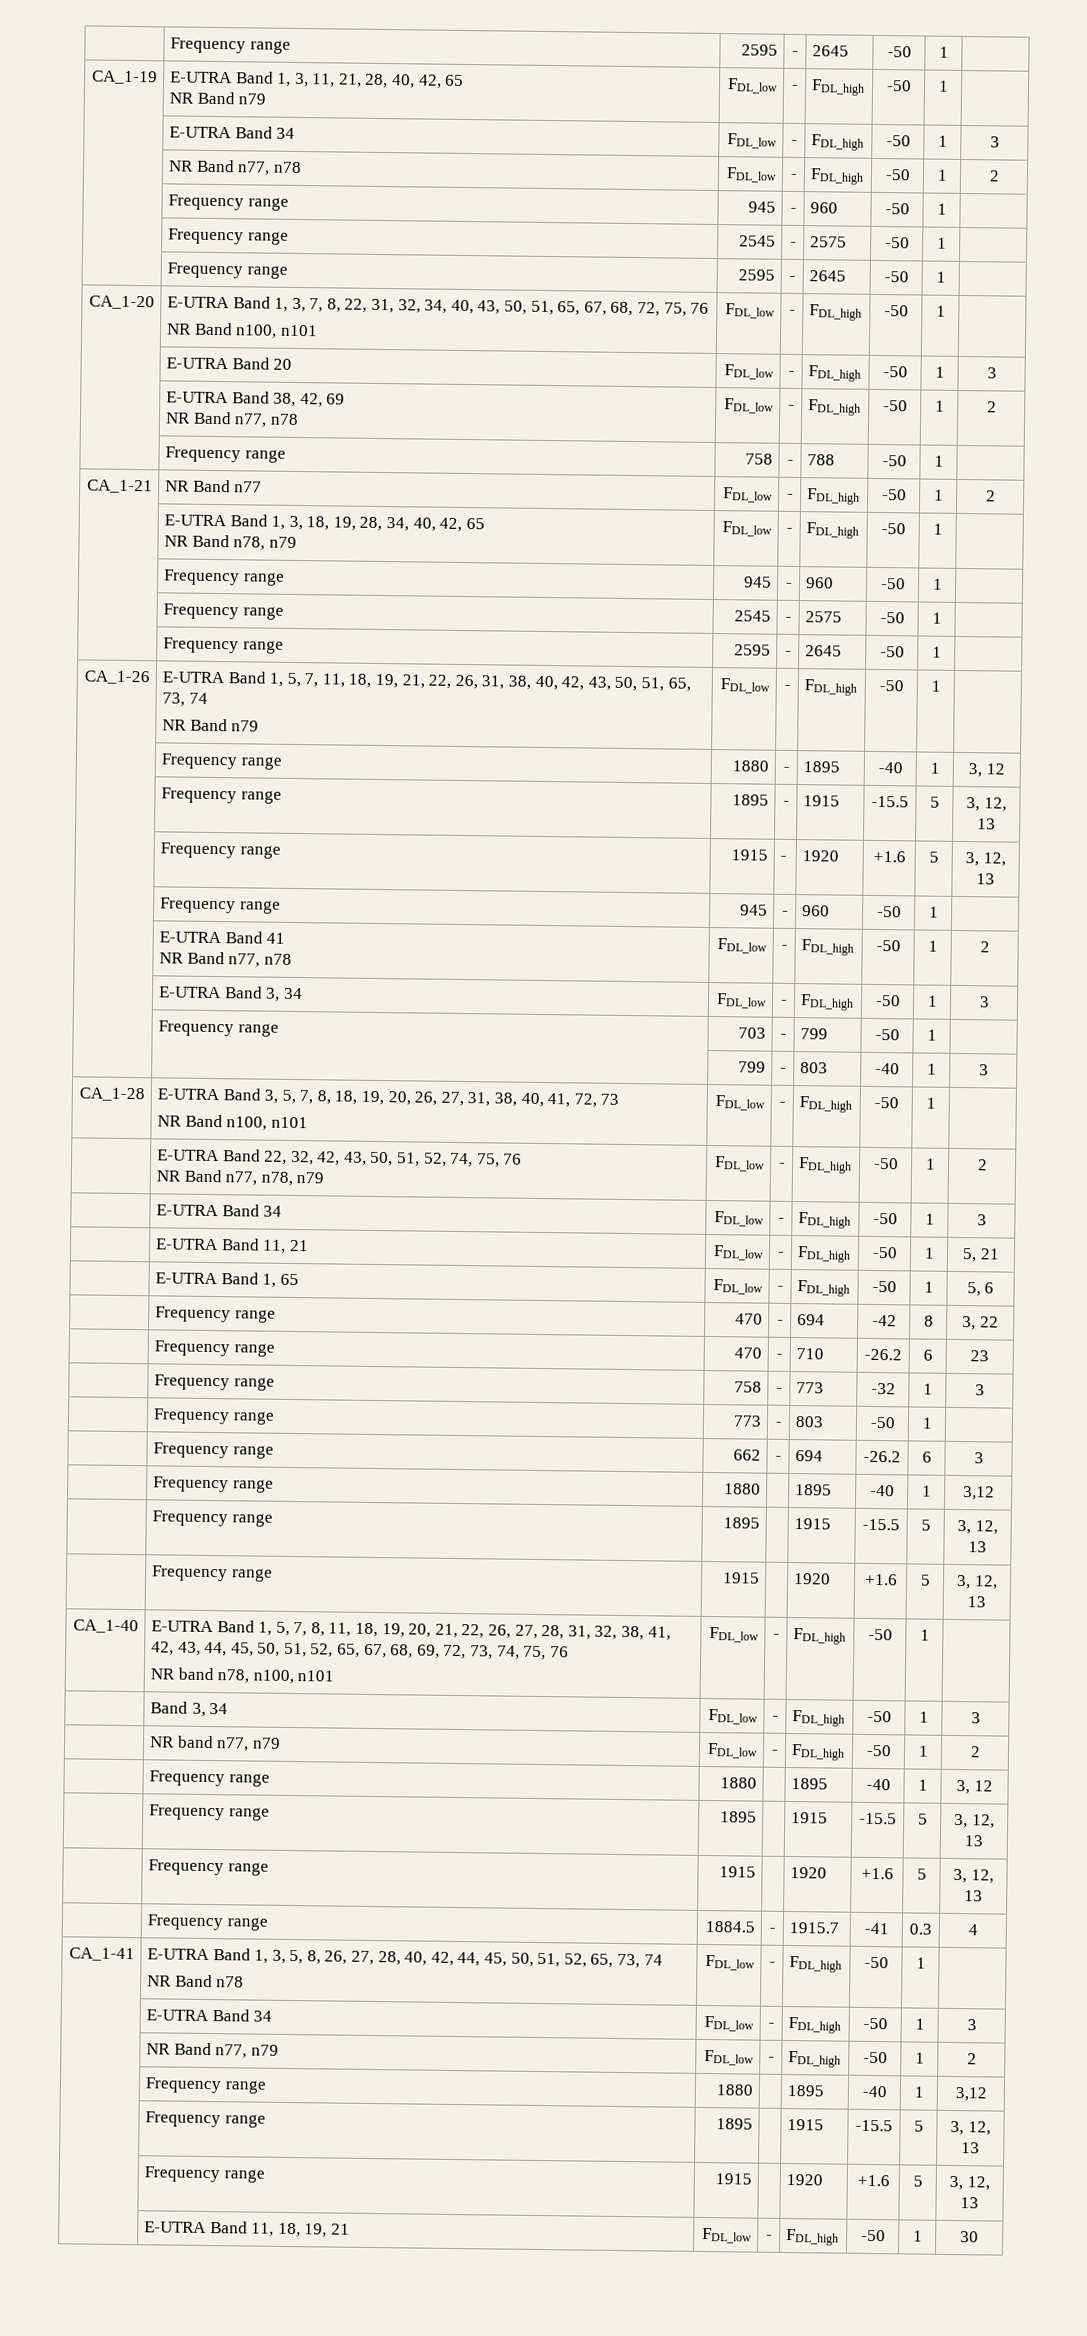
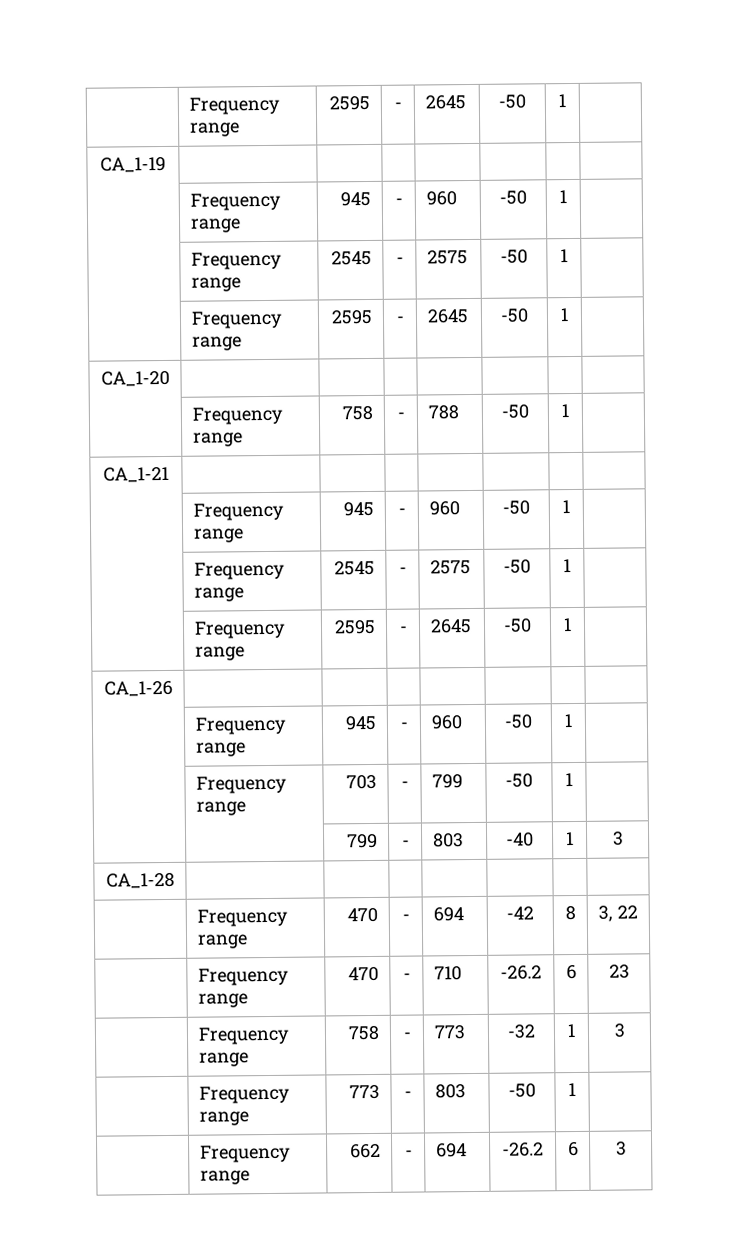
[169,71,465,89] [168,91,267,105] [727,78,779,94] [791,84,799,90] [810,79,865,96] [885,80,912,92] [937,80,949,92] [168,126,296,139] [727,133,778,149] [790,139,798,145] [810,134,864,151] [885,135,911,147] [937,135,948,147] [989,136,1000,148] [167,159,302,176] [726,167,778,183] [789,173,797,179] [809,168,864,185] [884,169,911,181] [936,169,948,181] [988,170,1000,182] E-UTRA Band 1, 3, 11, 21, 28, 40, 42, 65 // NR Band n79 | FDL_low | - | FDL_high | -50 | 1 | // | E-UTRA Band 34 | FDL_low | - | FDL_high | -50 | 1 | 3 // | NR Band n77, n78 | FDL_low | - | FDL_high | -50 | 1 | 2 -> (166, 164) | | | | | |
[166,296,710,317] [166,322,318,339] [725,303,776,319] [788,309,796,315] [808,304,862,321] [883,305,909,317] [935,305,946,317] [165,357,293,370] [724,364,775,380] [787,370,795,376] [807,365,861,382] [882,366,908,378] [934,366,945,378] [986,367,997,379] [165,391,346,408] [164,411,299,428] [724,398,775,414] [787,404,795,410] [807,399,861,416] [882,400,908,412] [934,400,945,412] [986,401,997,413] E-UTRA Band 1, 3, 7, 8, 22, 31, 32, 34, 40, 43, 50, 51, 65, 67, 68, 72, 75, 76 // NR Band n100, n101 | FDL_low | - | FDL_high | -50 | 1 | // | E-UTRA Band 20 | FDL_low | - | FDL_high | -50 | 1 | 3 // | E-UTRA Band 38, 42, 69 // NR Band n77, n78 | FDL_low | - | FDL_high | -50 | 1 | 2 -> (170, 378) | | | | | |
[164,479,263,493] [723,487,774,503] [786,493,794,499] [806,488,860,505] [881,489,907,501] [933,489,944,501] [985,490,996,502] [163,514,485,532] [163,534,297,551] [722,521,773,537] [785,527,793,533] [805,522,859,539] [880,523,906,535] [932,523,943,535] NR Band n77 | FDL_low | - | FDL_high | -50 | 1 | 2 // | E-UTRA Band 1, 3, 18, 19, 28, 34, 40, 42, 65 // NR Band n78, n79 | FDL_low | - | FDL_high | -50 | 1 -> (169, 474) | | | | |
[161,671,691,692] [161,692,208,707] [161,718,260,732] [720,678,771,694] [783,684,791,690] [803,679,857,696] [878,680,904,692] [930,680,941,692] [160,753,282,770] [732,760,770,772] [782,766,790,772] [802,761,840,773] [877,761,903,774] [929,762,940,774] [968,763,1005,778] [160,787,282,804] [732,794,770,806] [782,800,790,806] [802,795,840,807] [871,795,909,808] [929,796,940,808] [966,797,1007,812] [977,818,996,830] [159,842,281,859] [731,849,769,861] [779,855,787,861] [801,850,839,862] [872,850,906,863] [928,851,939,863] [965,852,1006,867] [976,873,995,885] [159,897,281,914] [740,904,769,916] [781,910,789,916] [801,905,830,917] [876,905,902,918] [928,906,939,918] [158,931,286,944] [158,951,292,968] [717,938,768,954] [780,944,788,950] [800,939,854,956] [875,939,901,952] [927,940,938,952] [979,941,990,953] [158,986,303,1002] [716,993,768,1009] [779,999,788,1005] [799,994,854,1011] [874,994,901,1007] [926,995,938,1007] [978,996,990,1008] E-UTRA Band 1, 5, 7, 11, 18, 19, 21, 22, 26, 31, 38, 40, 42, 43, 50, 51, 65, 73, 74 // NR Band n79 | FDL_low | - | FDL_high | -50 | 1 | // | Frequency range | 1880 | - | 1895 | -40 | 1 | 3, 12 // | Frequency range | 1895 | - | 1915 | -15.5 | 5 | 3, 12, 13 // | Frequency range | 1915 | - | 1920 | +1.6 | 5 | 3, 12, 13 // | Frequency range | 945 | - | 960 | -50 | 1 | // | E-UTRA Band 41 // NR Band n77, n78 | FDL_low | - | FDL_high | -50 | 1 | 2 // | E-UTRA Band 3, 34 | FDL_low | - | FDL_high | -50 | 1 | 3 -> [194,716,287,735] [195,742,246,757] [345,715,377,731] [399,721,408,729] [430,715,462,730] [504,714,532,729] [564,714,572,728] | | | | | | // | Frequency range | 945 | - | 960 | -50 | 1 |
[156,1088,620,1108] [156,1114,308,1131] [715,1095,766,1111] [778,1101,786,1107] [798,1096,852,1113] [873,1096,899,1109] [925,1097,936,1109] [156,1149,523,1168] [155,1169,325,1186] [714,1156,766,1172] [778,1162,786,1168] [797,1157,852,1174] [873,1157,899,1170] [925,1158,936,1170] [977,1159,988,1171] [155,1204,283,1217] [714,1211,765,1227] [777,1217,785,1223] [797,1212,851,1229] [872,1212,898,1225] [924,1213,935,1225] [976,1214,987,1226] [154,1238,309,1254] [713,1245,765,1261] [776,1251,785,1257] [796,1246,851,1263] [871,1246,898,1259] [923,1247,935,1259] [962,1248,1000,1263] [154,1272,299,1288] [713,1279,764,1295] [776,1285,784,1291] [796,1280,850,1297] [871,1280,897,1293] [923,1281,934,1293] [966,1282,995,1297] E-UTRA Band 3, 5, 7, 8, 18, 19, 20, 26, 27, 31, 38, 40, 41, 72, 73 // NR Band n100, n101 | FDL_low | - | FDL_high | -50 | 1 | // | E-UTRA Band 22, 32, 42, 43, 50, 51, 52, 74, 75, 76 // NR Band n77, n78, n79 | FDL_low | - | FDL_high | -50 | 1 | 2 // | E-UTRA Band 34 | FDL_low | - | FDL_high | -50 | 1 | 3 // | E-UTRA Band 11, 21 | FDL_low | - | FDL_high | -50 | 1 | 5, 21 // | E-UTRA Band 1, 65 | FDL_low | - | FDL_high | -50 | 1 | 5, 6 -> (175, 880) | | | | | |
[152,1476,274,1493] [724,1483,762,1495] [794,1484,832,1496] [869,1484,895,1497] [921,1485,932,1497] [962,1486,995,1501] [151,1510,273,1527] [723,1517,761,1529] [793,1518,831,1530] [862,1518,900,1531] [920,1519,931,1531] [957,1520,998,1535] [968,1541,987,1553] [151,1565,273,1582] [723,1572,761,1584] [793,1573,831,1585] [864,1573,898,1586] [919,1574,931,1586] [956,1575,998,1590] [967,1596,986,1608] [72,1619,139,1634] [150,1620,671,1641] [150,1641,569,1661] [149,1667,335,1685] [709,1627,760,1643] [772,1633,780,1639] [792,1628,846,1645] [867,1628,893,1641] [919,1629,930,1641] [149,1701,229,1717] [708,1709,759,1725] [771,1715,779,1721] [791,1710,845,1727] [866,1710,892,1723] [918,1711,929,1723] [970,1712,981,1724] [148,1735,281,1752] [707,1743,759,1759] [770,1749,779,1755] [790,1744,845,1761] [865,1744,892,1757] [917,1745,929,1757] [969,1746,981,1758] [148,1770,270,1787] [720,1777,758,1789] [790,1778,828,1790] [865,1778,891,1791] [917,1779,928,1791] [956,1780,993,1795] [148,1804,270,1821] [720,1811,758,1823] [790,1812,828,1824] [859,1812,897,1825] [917,1813,928,1825] [954,1813,995,1829] [964,1835,983,1847] [147,1859,269,1876] [719,1866,757,1878] [789,1867,827,1879] [860,1867,894,1880] [916,1868,927,1880] [953,1868,994,1884] [964,1890,983,1902] [146,1914,268,1931] [705,1921,756,1933] [768,1927,776,1933] [788,1922,839,1934] [863,1922,889,1935] [909,1923,932,1935] [967,1924,978,1936] [68,1947,135,1962] [146,1948,663,1969] [146,1974,245,1988] [705,1955,756,1971] [768,1961,776,1967] [788,1956,842,1973] [863,1956,889,1969] [915,1957,926,1969] [145,2009,273,2022] [704,2016,755,2032] [767,2022,775,2028] [787,2017,841,2034] [862,2017,888,2030] [914,2018,925,2030] [966,2019,977,2031] [145,2042,279,2059] [704,2050,755,2066] [767,2056,775,2062] [787,2051,841,2068] [862,2051,888,2064] [914,2052,925,2064] [966,2053,977,2065] [144,2077,266,2094] [716,2084,754,2096] [786,2084,824,2097] [861,2085,887,2098] [913,2086,924,2098] [954,2087,987,2102] [144,2111,266,2128] [716,2118,754,2130] [786,2118,824,2131] [855,2119,893,2132] [913,2120,924,2132] [950,2120,991,2136] [961,2142,980,2154] [143,2166,265,2183] [715,2173,753,2185] [785,2173,823,2186] [856,2174,890,2187] [912,2175,923,2187] [949,2175,990,2191] [960,2197,979,2209] [143,2221,350,2238] [702,2227,753,2244] [765,2234,773,2240] [785,2228,839,2246] [860,2229,886,2242] [912,2230,923,2242] [960,2231,979,2243] // | Frequency range | 1880 | | 1895 | -40 | 1 | 3,12 // | Frequency range | 1895 | | 1915 | -15.5 | 5 | 3, 12, 13 // | Frequency range | 1915 | | 1920 | +1.6 | 5 | 3, 12, 13 // CA_1-40 | E-UTRA Band 1, 5, 7, 8, 11, 18, 19, 20, 21, 22, 26, 27, 28, 31, 32, 38, 41, 42, 43, 44, 45, 50, 51, 52, 65, 67, 68, 69, 72, 73, 74, 75, 76 // NR band n78, n100, n101 | FDL_low | - | FDL_high | -50 | 1 | // | Band 3, 34 | FDL_low | - | FDL_high | -50 | 1 | 3 // | NR band n77, n79 | FDL_low | - | FDL_high | -50 | 1 | 2 // | Frequency range | 1880 | | 1895 | -40 | 1 | 3, 12 // | Frequency range | 1895 | | 1915 | -15.5 | 5 | 3, 12, 13 // | Frequency range | 1915 | | 1920 | +1.6 | 5 | 3, 12, 13 // | Frequency range | 1884.5 | - | 1915.7 | -41 | 0.3 | 4 // CA_1-41 | E-UTRA Band 1, 3, 5, 8, 26, 27, 28, 40, 42, 44, 45, 50, 51, 52, 65, 73, 74 // NR Band n78 | FDL_low | - | FDL_high | -50 | 1 | // | E-UTRA Band 34 | FDL_low | - | FDL_high | -50 | 1 | 3 // | NR Band n77, n79 | FDL_low | - | FDL_high | -50 | 1 | 2 // | Frequency range | 1880 | | 1895 | -40 | 1 | 3,12 // | Frequency range | 1895 | | 1915 | -15.5 | 5 | 3, 12, 13 // | Frequency range | 1915 | | 1920 | +1.6 | 5 | 3, 12, 13 // | E-UTRA Band 11, 18, 19, 21 | FDL_low | - | FDL_high | -50 | 1 | 30 -> (627, 1148) none

